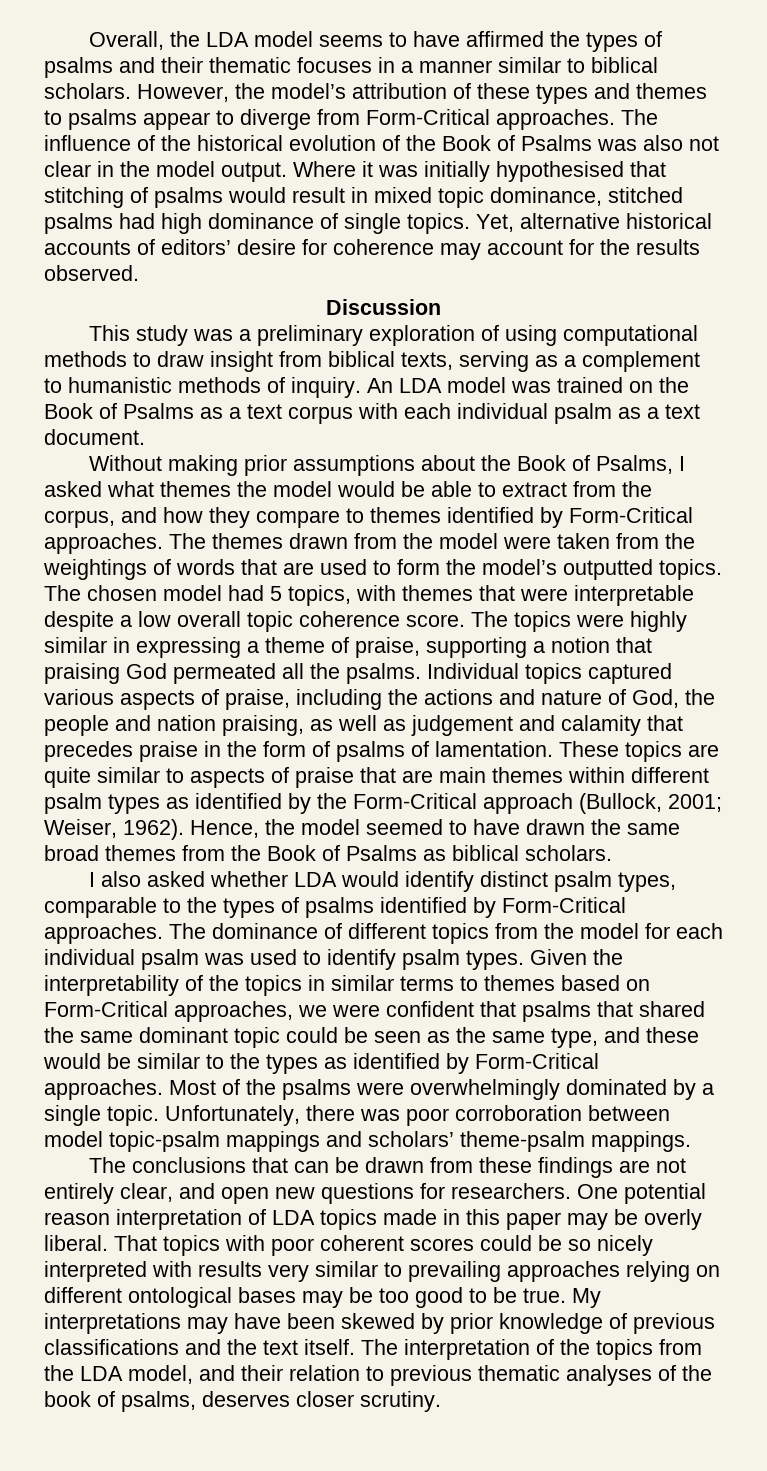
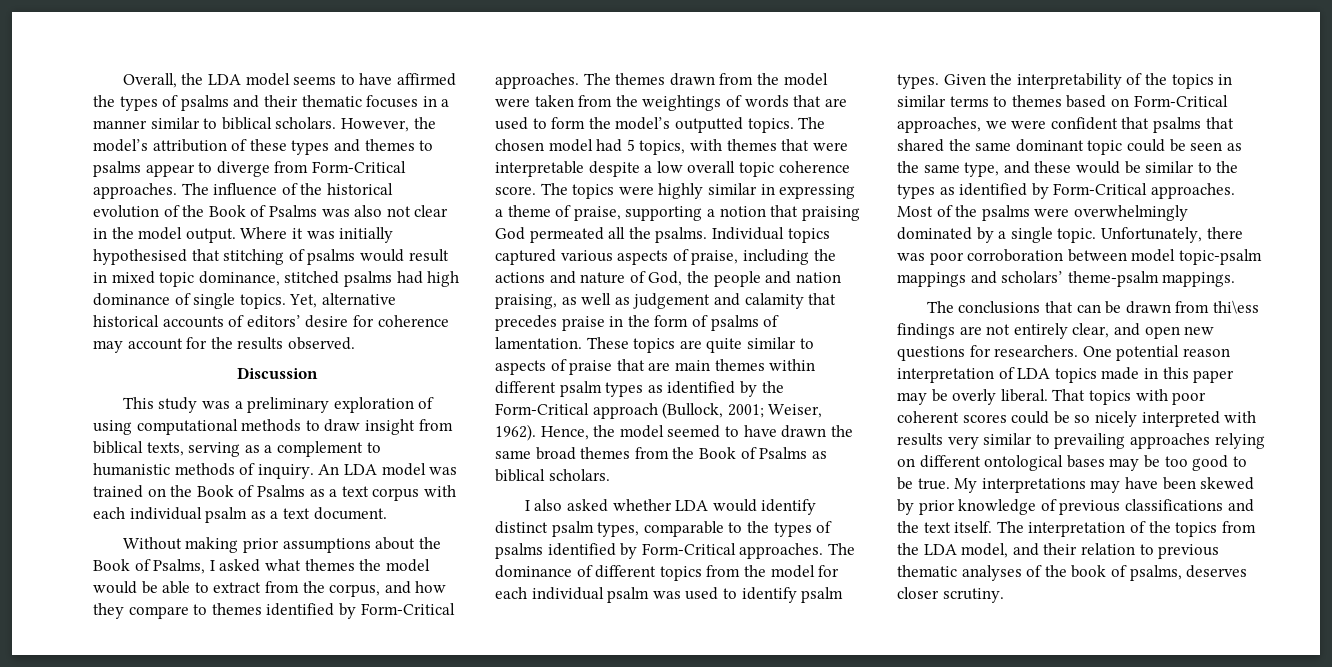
[478,1157,532,1173] these -> [1212,300,1259,314] thi\ess

